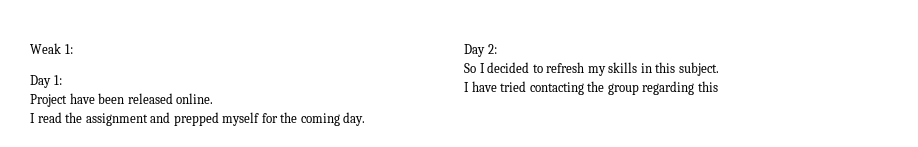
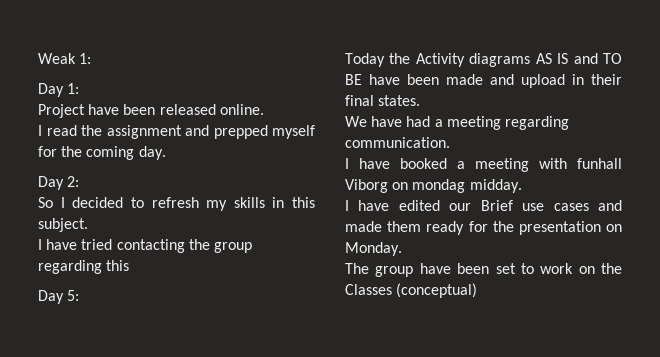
(718, 86) none -> [38,290,80,304] [345,53,622,67] [345,74,622,88] [345,95,421,106] [345,116,569,130] [345,137,450,148] [345,158,622,172] [345,179,522,193] [345,200,622,211] [345,221,622,235] [345,242,402,256] [345,263,622,277] [345,283,478,298] // Day 5: // Today the Activity diagrams AS IS and TO BE have been made and upload in their final states. // We have had a meeting regarding communication. // I have booked a meeting with funhall Viborg on mondag midday. // I have edited our Brief use cases and made them ready for the presentation on Monday. // The group have been set to work on the Classes (conceptual)

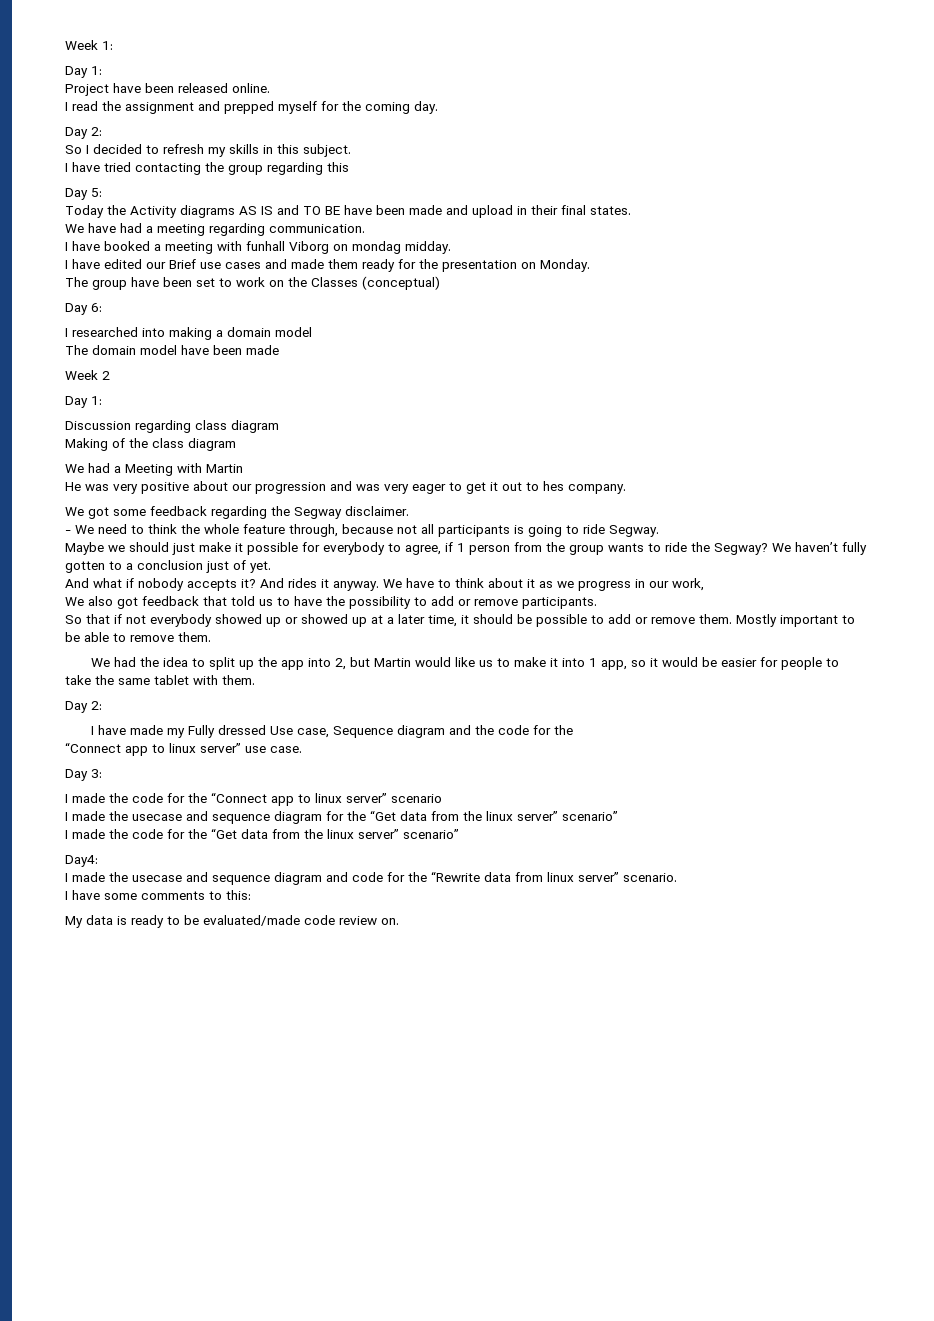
[38,53,76,64] Weak -> [65,40,98,50] Week
(478, 290) none -> [65,303,102,315] [65,327,312,340] [65,345,279,355] [65,370,110,380] [65,396,102,408] [65,420,279,433] [65,438,236,451] [65,463,243,476] [65,481,626,494] [65,506,409,519] [65,524,659,537] [65,542,867,555] [65,560,271,573] [65,578,704,591] [65,596,597,609] [65,614,855,627] [65,632,211,642] [91,657,840,670] [65,675,255,685] [65,701,102,713] [91,725,574,738] [65,742,302,756] [65,769,102,781] [65,792,442,806] [65,810,618,824] [65,828,459,839] [65,855,98,867] [65,871,677,885] [65,890,251,900] [65,915,399,928] // Day 6: // I researched into making a domain model // The domain model have been made // Week 2 // Day 1: // Discussion regarding class diagram // Making of the class diagram // We had a Meeting with Martin // He was very positive about our progression and was very eager to get it out to hes company. // We got some feedback regarding the Segway disclaimer. // - We need to think the whole feature through, because not all participants is going to ride Segway. // Maybe we should just make it possible for everybody to agree, if 1 person from the group wants to ride the Segway? We haven’t fully gotten to a conclusion just of yet. // And what if nobody accepts it? And rides it anyway. We have to think about it as we progress in our work, // We also got feedback that told us to have the possibility to add or remove participants. // So that if not everybody showed up or showed up at a later time, it should be possible to add or remove them. Mostly important to be able to remove them. // We had the idea to split up the app into 2, but Martin would like us to make it into 1 app, so it would be easier for people to take the same tablet with them. // Day 2: // I have made my Fully dressed Use case, Sequence diagram and the code for the // “Connect app to linux server” use case. // Day 3: // I made the code for the “Connect app to linux server” scenario // I made the usecase and sequence diagram for the “Get data from the linux server” scenario” // I made the code for the “Get data from the linux server” scenario” // Day4: // I made the usecase and sequence diagram and code for the “Rewrite data from linux server” scenario. // I have some comments to this: // My data is ready to be evaluated/made code review on.

